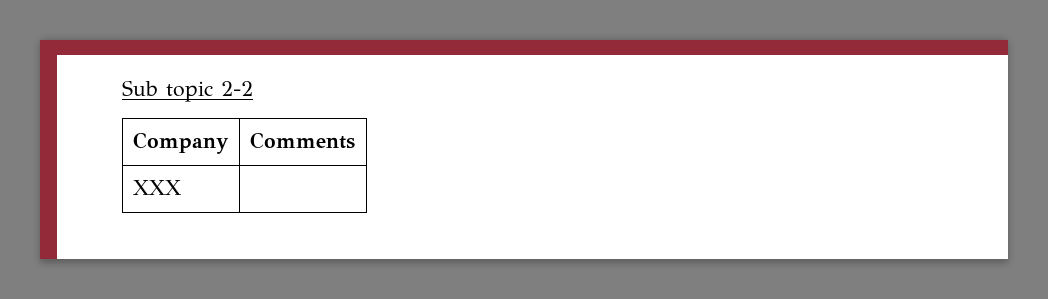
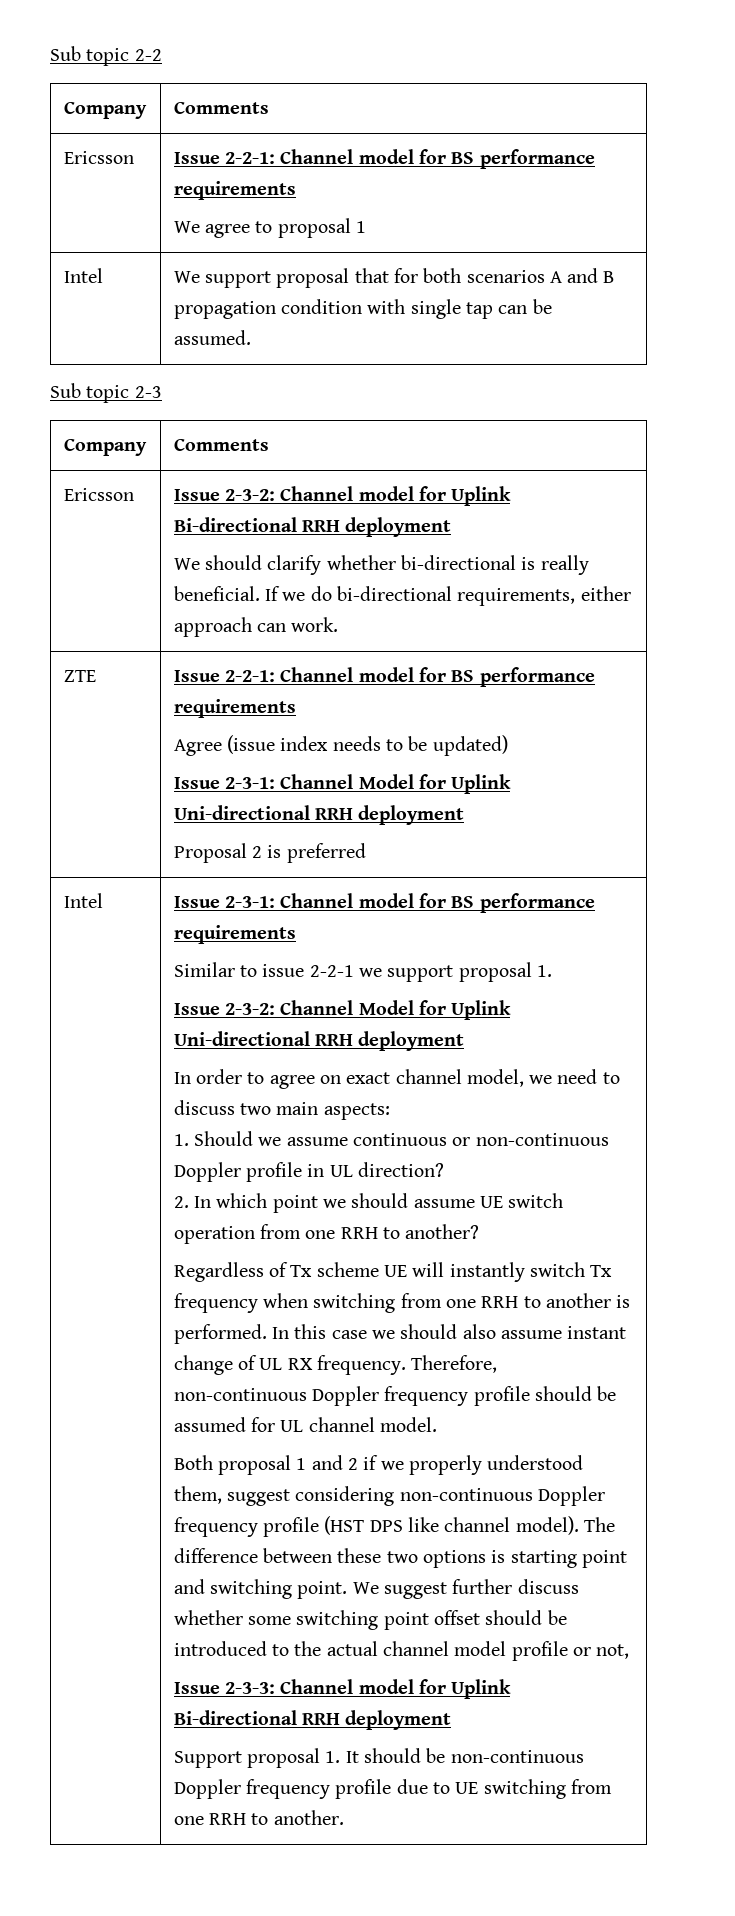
[132,180,181,195] XXX | -> [63,151,134,164] [173,149,595,169] [173,181,296,200] [173,218,366,238] [63,268,103,283] [173,268,615,288] [173,299,552,319] [173,330,251,345] [50,383,162,403] [63,438,147,456] [173,438,269,451] [63,488,134,501] [173,486,512,506] [173,517,452,537] [173,555,589,575] [173,586,631,606] [173,617,339,637] [63,670,96,682] [173,667,595,687] [173,699,296,718] [173,735,508,756] [173,774,512,794] [173,805,465,825] [173,843,366,863] [63,893,103,908] [173,893,595,913] [173,925,296,944] [173,962,552,982] [173,1000,512,1020] [173,1031,465,1051] [173,1069,620,1089] [173,1100,390,1120] [173,1131,609,1146] [173,1162,444,1182] [173,1193,564,1213] [173,1224,480,1244] [173,1262,613,1282] [173,1293,631,1313] [173,1324,627,1344] [173,1355,498,1375] [173,1386,617,1406] [173,1417,437,1432] [173,1455,584,1475] [173,1486,605,1506] [173,1516,615,1537] [173,1548,627,1568] [173,1579,579,1599] [173,1610,567,1630] [173,1641,630,1661] [173,1679,512,1699] [173,1710,452,1730] [173,1748,584,1768] [173,1779,612,1799] [173,1810,344,1825] Ericsson | Issue 2-2-1: Channel model for BS performance requirements // We agree to proposal 1 // Intel | We support proposal that for both scenarios A and B propagation condition with single tap can be assumed. // Sub topic 2-3 // Company | Comments // Ericsson | Issue 2-3-2: Channel model for Uplink Bi-directional RRH deployment // We should clarify whether bi-directional is really beneficial. If we do bi-directional requirements, either approach can work. // ZTE | Issue 2-2-1: Channel model for BS performance requirements // Agree (issue index needs to be updated) // Issue 2-3-1: Channel Model for Uplink Uni-directional RRH deployment // Proposal 2 is preferred // Intel | Issue 2-3-1: Channel model for BS performance requirements // Similar to issue 2-2-1 we support proposal 1. // Issue 2-3-2: Channel Model for Uplink Uni-directional RRH deployment // In order to agree on exact channel model, we need to discuss two main aspects: // 1. Should we assume continuous or non-continuous Doppler profile in UL direction? // 2. In which point we should assume UE switch operation from one RRH to another? // Regardless of Tx scheme UE will instantly switch Tx frequency when switching from one RRH to another is performed. In this case we should also assume instant change of UL RX frequency. Therefore, non-continuous Doppler frequency profile should be assumed for UL channel model. // Both proposal 1 and 2 if we properly understood them, suggest considering non-continuous Doppler frequency profile (HST DPS like channel model). The difference between these two options is starting point and switching point. We suggest further discuss whether some switching point offset should be introduced to the actual channel model profile or not, // Issue 2-3-3: Channel model for Uplink Bi-directional RRH deployment // Support proposal 1. It should be non-continuous Doppler frequency profile due to UE switching from one RRH to another.

